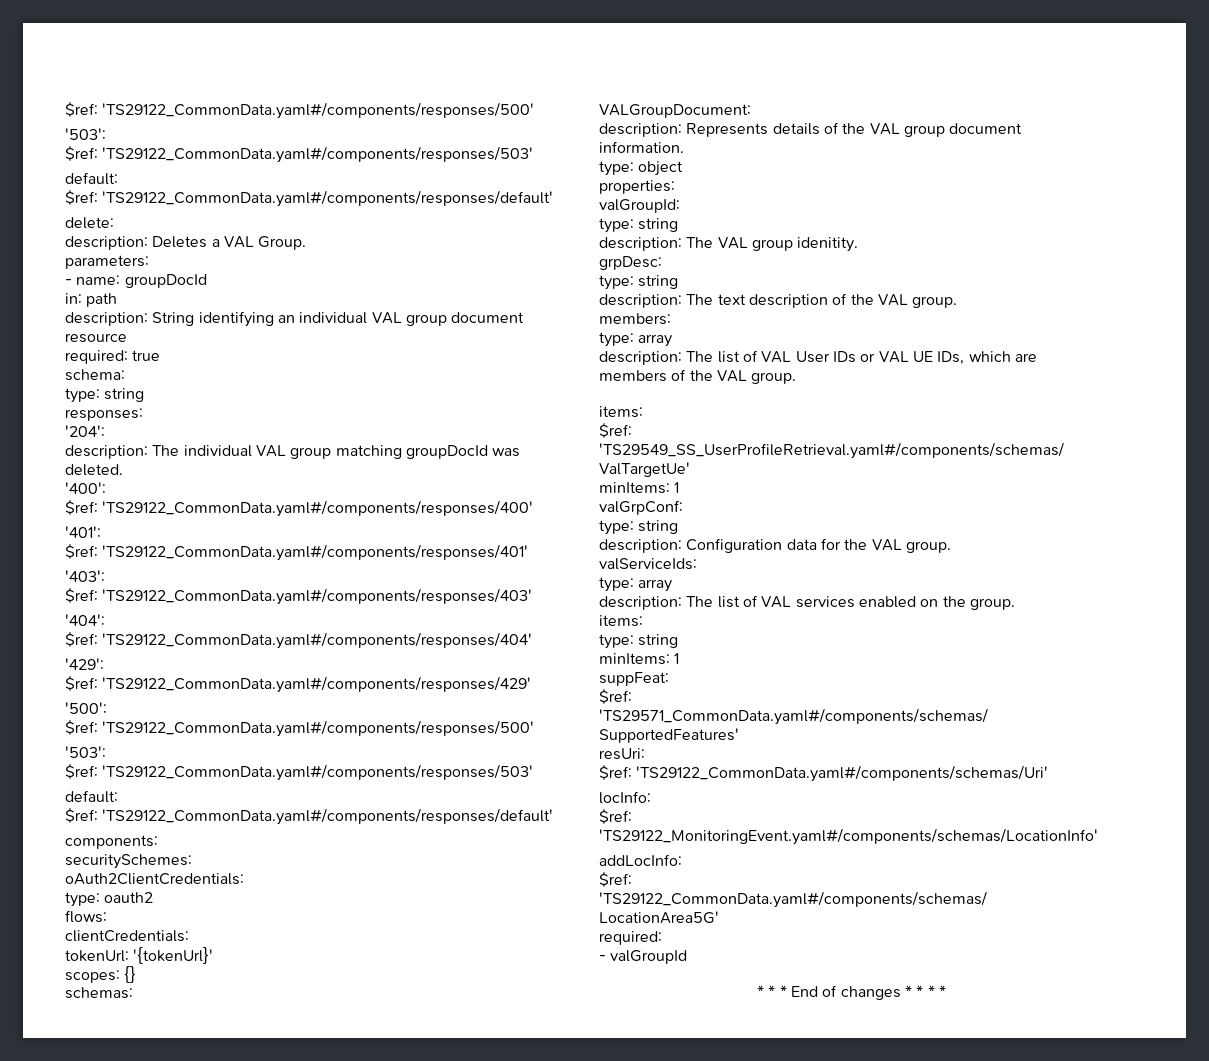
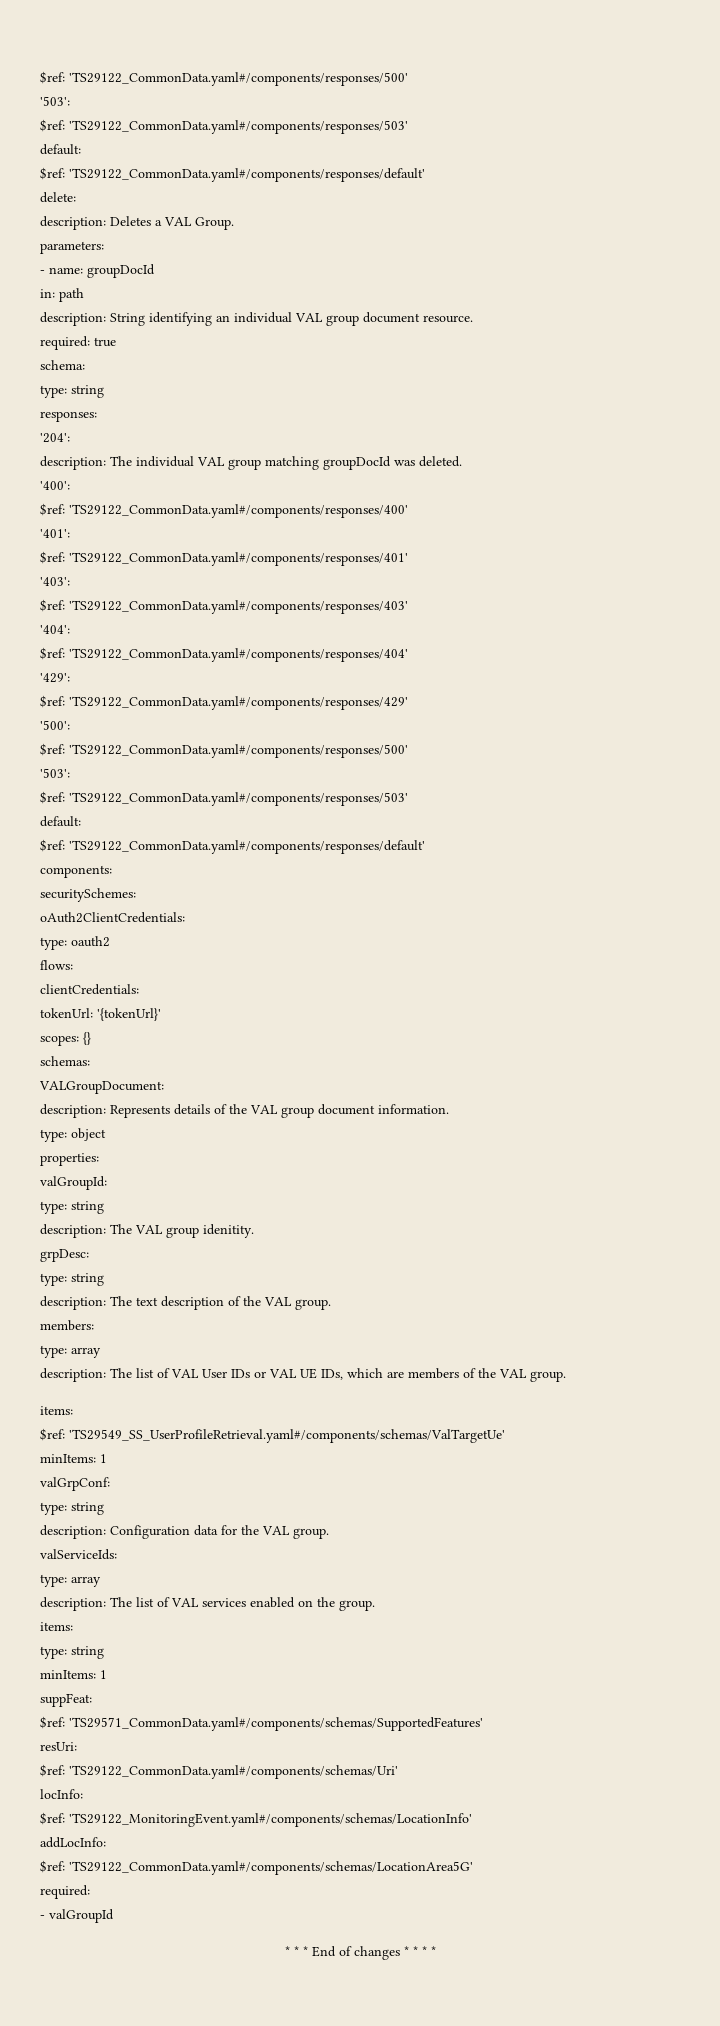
[65,333,127,343] resource -> [423,315,473,323] resource.

